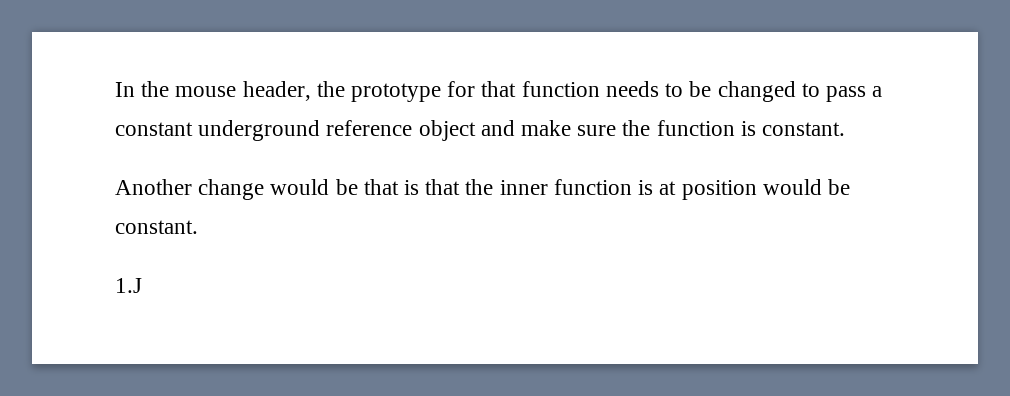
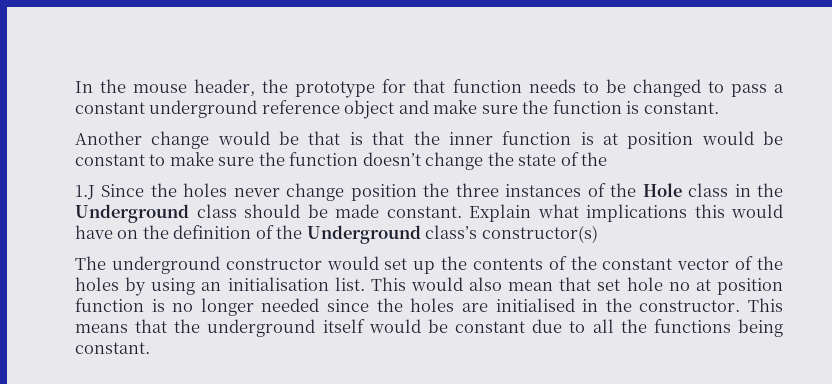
[115,220,198,234] [115,278,142,293] constant. // 1.J -> [75,152,608,170] [75,183,784,201] [75,204,783,223] [75,225,598,244] [75,256,783,274] [75,277,783,296] [75,298,784,316] [75,319,783,337] [75,342,150,354] constant to make sure the function doesn’t change the state of the // 1.J Since the holes never change position the three instances of the Hole class in the Underground class should be made constant. Explain what implications this would have on the definition of the Underground class’s constructor(s) // The underground constructor would set up the contents of the constant vector of the holes by using an initialisation list. This would also mean that set hole no at position function is no longer needed since the holes are initialised in the constructor. This means that the underground itself would be constant due to all the functions being constant.

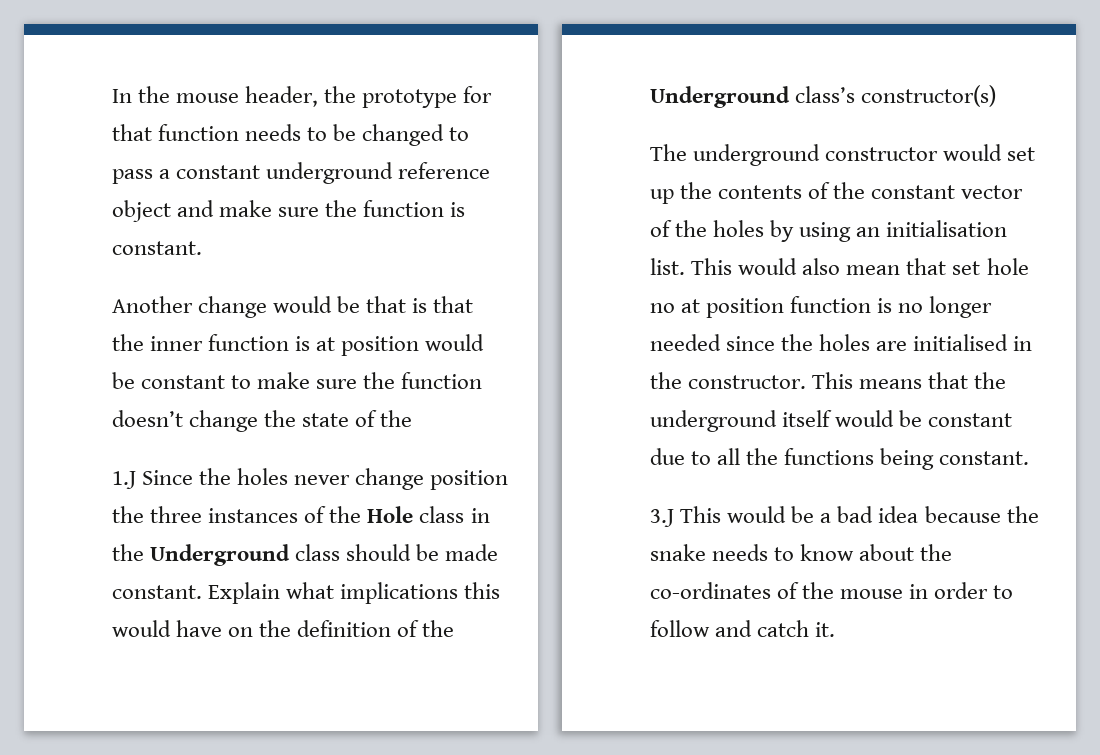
(150, 348) none -> [650,506,1039,527] [650,544,953,561] [650,582,1014,599] [650,620,836,637] // 3.J This would be a bad idea because the snake needs to know about the co-ordinates of the mouse in order to follow and catch it.

